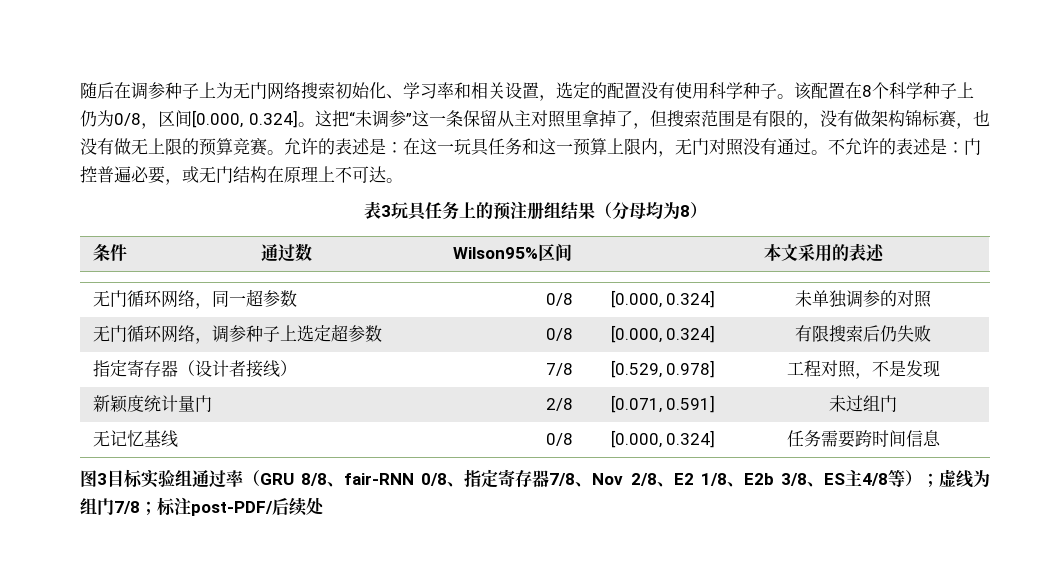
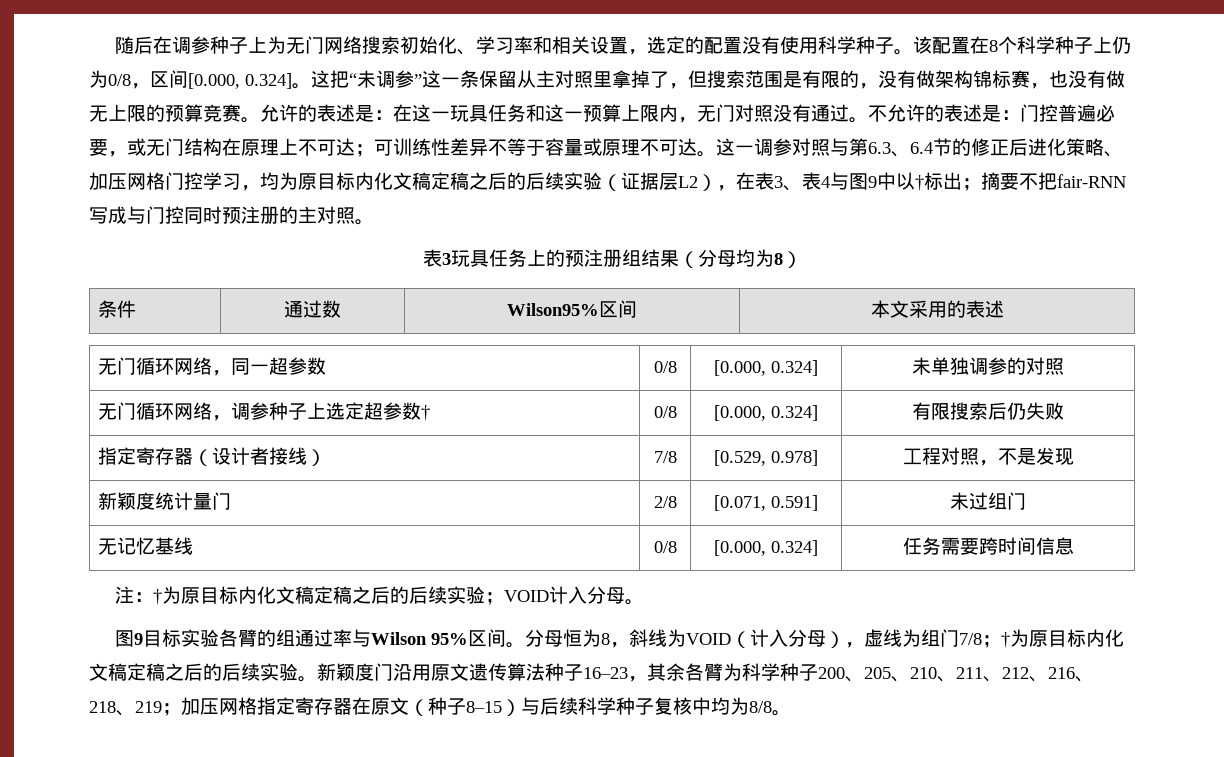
(386, 174) none -> [355,138,1123,157] [89,172,1126,191] [89,206,355,224] ；可训练性差异不等于容量或原理不可达。这一调参对照与第6.3、6.4节的修正后进化策略、加压网格门控学习，均为原目标内化文稿定稿之后的后续实验（证据层L2），在表3、表4与图9中以†标出；摘要不把fair-RNN写成与门控同时预注册的主对照
(383, 333) none -> [421,405,431,421] †
[80,470,107,487] // 图3 -> [115,586,645,605] [115,630,144,647] // 注：†为原目标内化文稿定稿之后的后续实验；VOID计入分母。 // 图9
(175, 478) none -> [219,629,277,647] 各臂的
[243,469,991,488] [80,497,324,516] （GRU 8/8、fair-RNN 0/8、指定寄存器7/8、Nov 2/8、E2 1/8、E2b 3/8、ES主4/8等）；虚线为组门7/8；标注post-PDF/后续处 -> [352,629,1125,648] [89,663,1094,682] [89,697,791,716] 与Wilson 95%区间。分母恒为8，斜线为VOID（计入分母），虚线为组门7/8；†为原目标内化文稿定稿之后的后续实验。新颖度门沿用原文遗传算法种子16–23，其余各臂为科学种子200、205、210、211、212、216、218、219；加压网格指定寄存器在原文（种子8–15）与后续科学种子复核中均为8/8。

